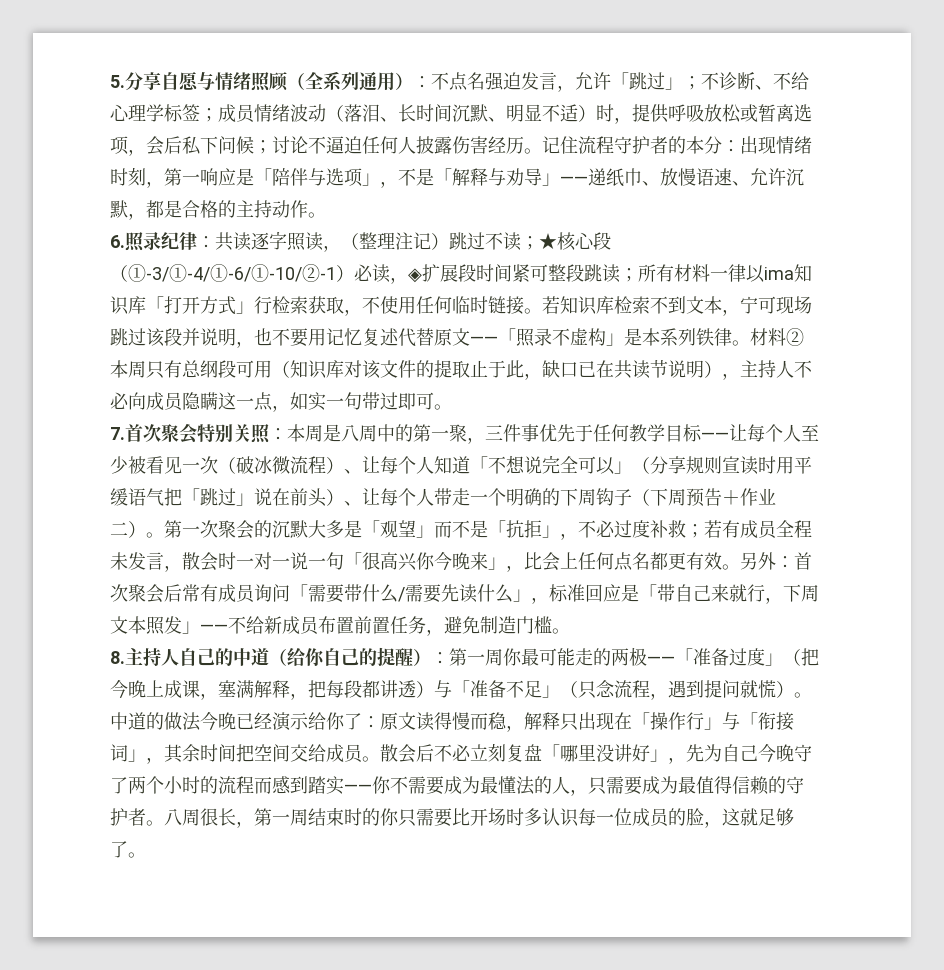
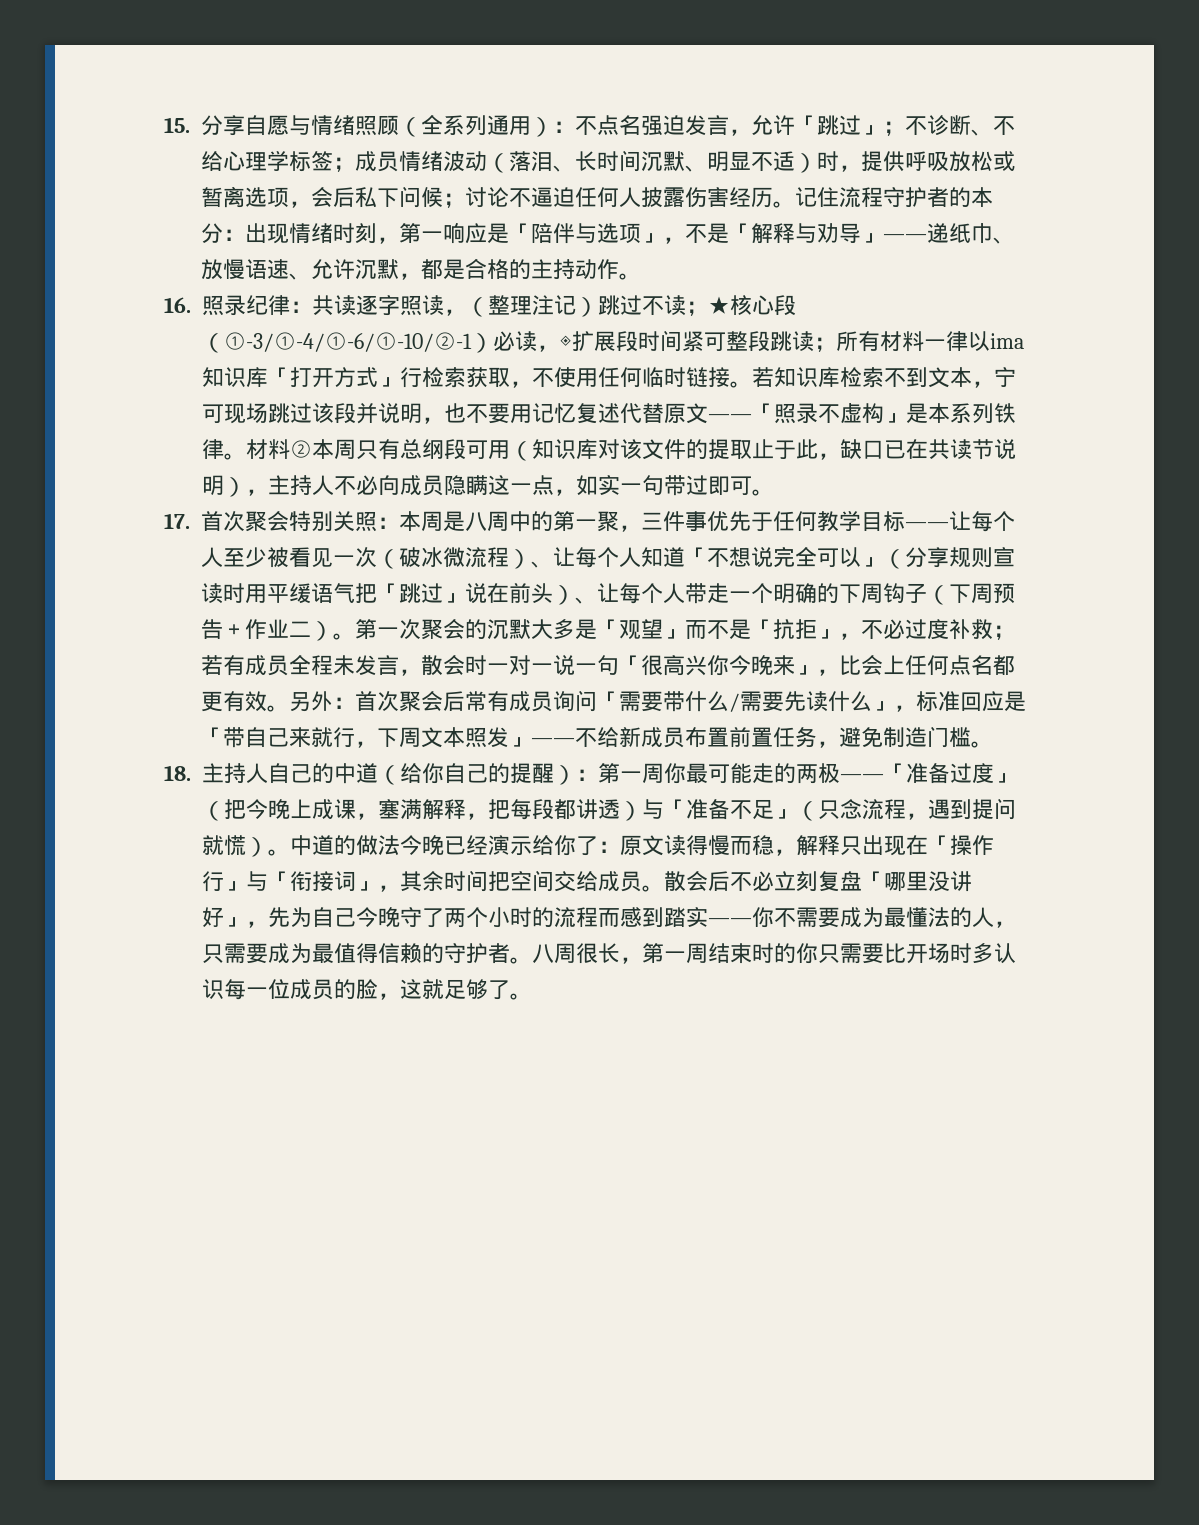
[110,75,125,88] 5. -> [164,117,190,133] 15.
[110,235,125,248] 6. -> [164,297,191,313] 16.
[110,427,125,440] 7. -> [164,513,190,529] 17.
[110,651,125,664] 8. -> [164,765,191,781] 18.

